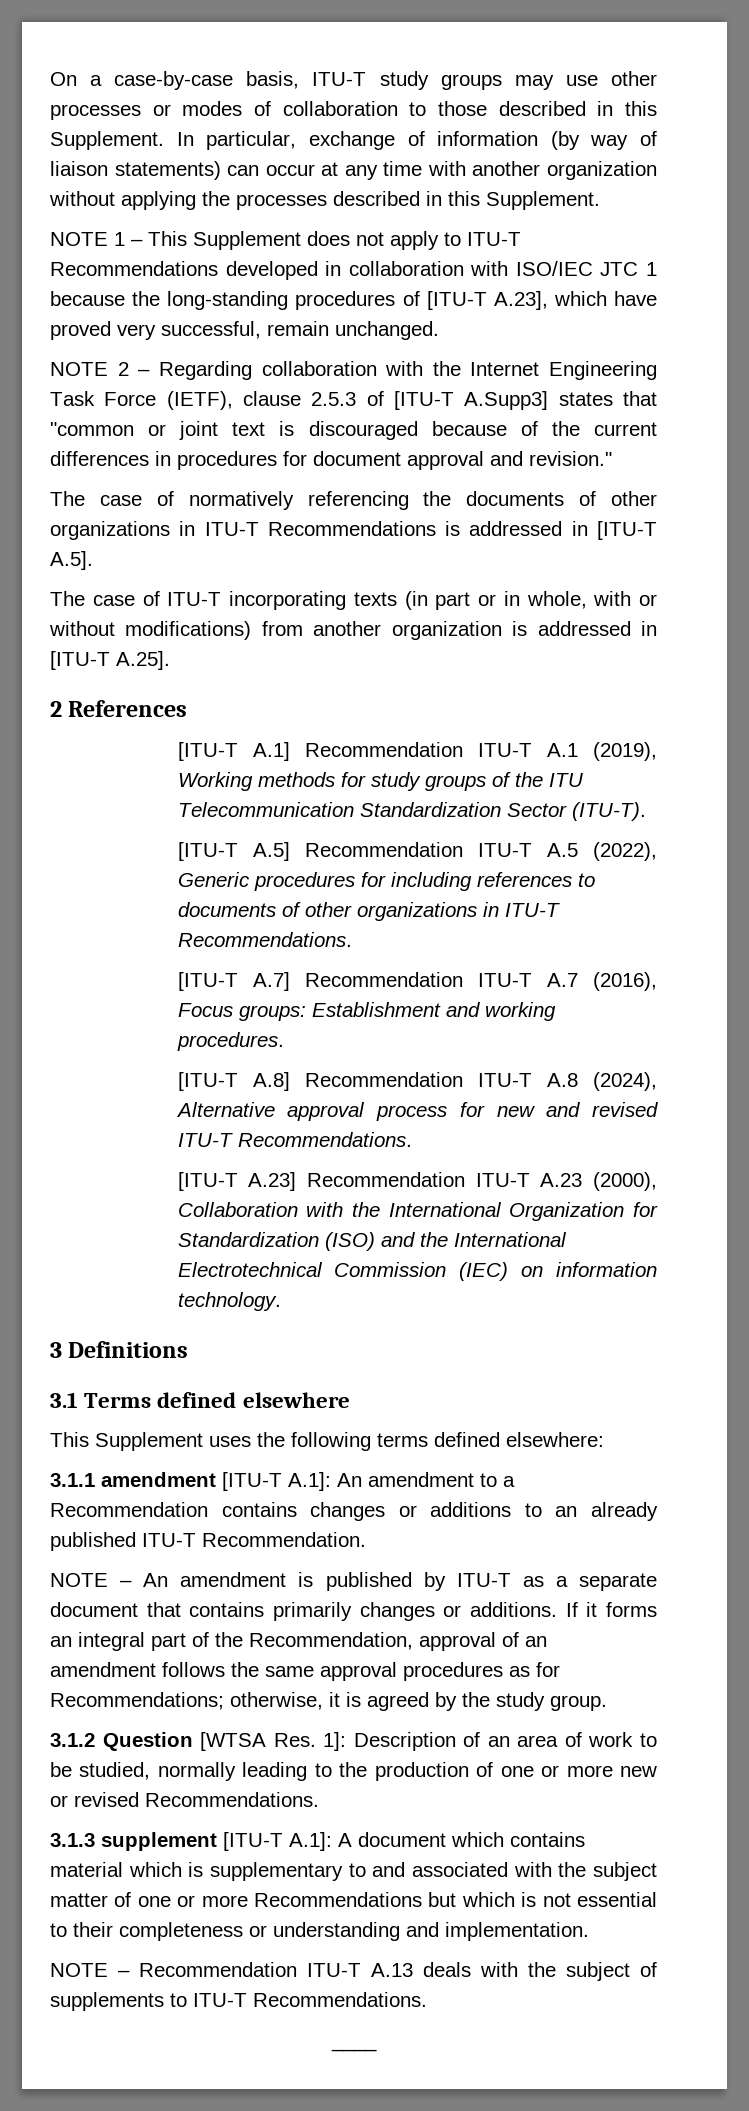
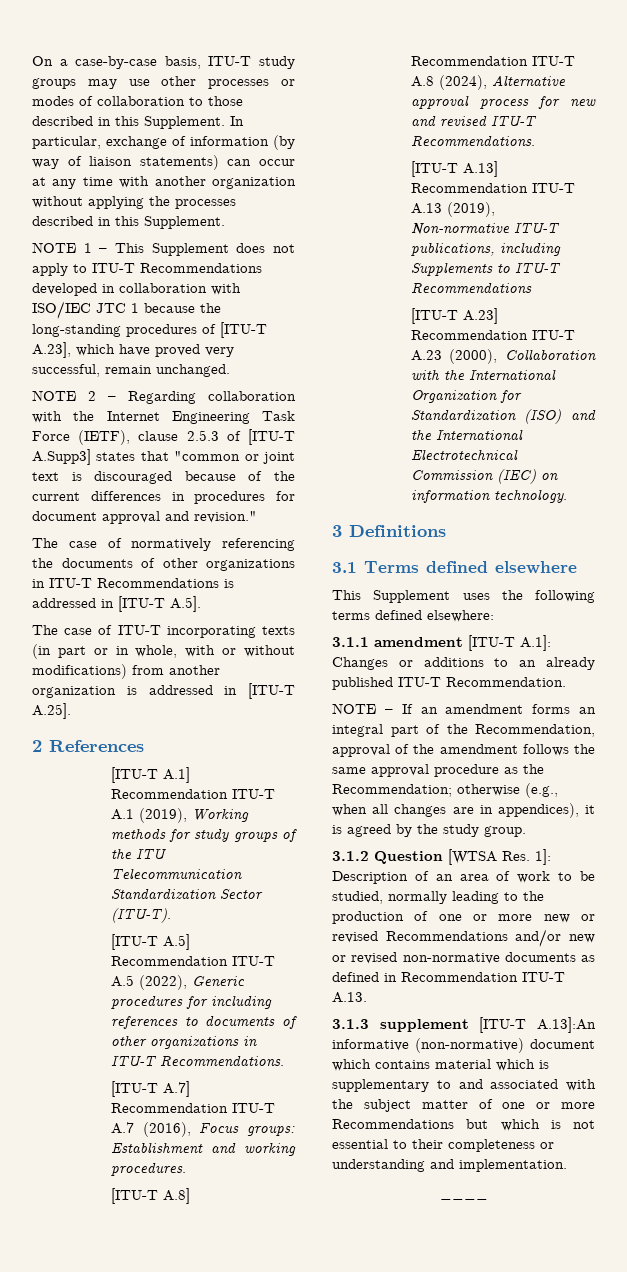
(412, 1139) none -> [410,161,498,177] [410,183,575,193] [410,202,495,217] [410,223,560,235] [410,242,561,256] [410,262,561,276] [410,282,532,294] // [ITU-T A.13] Recommendation ITU-T A.13 (2019), Non-normative ITU-T publications, including Supplements to ITU-T Recommendations
[337,1472,515,1487] [50,1502,386,1521] An amendment to a Recommendation contains changes -> [332,657,388,670] Changes
[143,1572,658,1591] [50,1602,598,1621] An amendment is published by ITU-T as a separate document that contains primarily changes or additions. If it -> [401,704,524,714] If an amendment
[525,1636,547,1647] an -> [413,744,435,754] the
[403,1662,560,1681] [50,1692,323,1710] procedures as for Recommendations; otherwise, -> [434,764,544,777] [332,783,558,798] [332,803,579,818] procedure as the Recommendation; otherwise (e.g., when all changes are in appendices),
[145,1792,319,1807] Recommendations. -> [385,929,595,947] [332,952,595,964] [332,972,565,982] [332,992,367,1003] Recommendations and/or new or revised non-normative documents as defined in Recommendation ITU-T A.13.
[289,1832,352,1851] A.1]: A -> [537,1017,596,1033] [332,1038,524,1053] A.13]:An informative (non-normative)
[50,1962,657,1981] [50,1992,427,2011] // NOTE – Recommendation ITU-T A.13 deals with the subject of supplements to ITU-T Recommendations. -> (567, 1165) none

